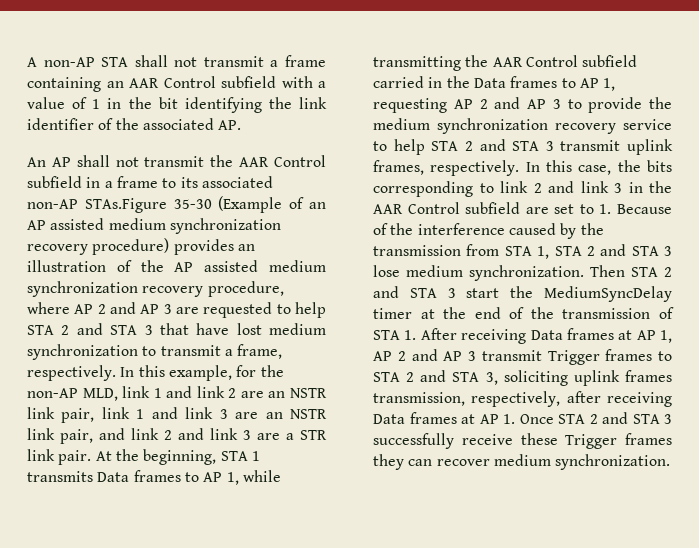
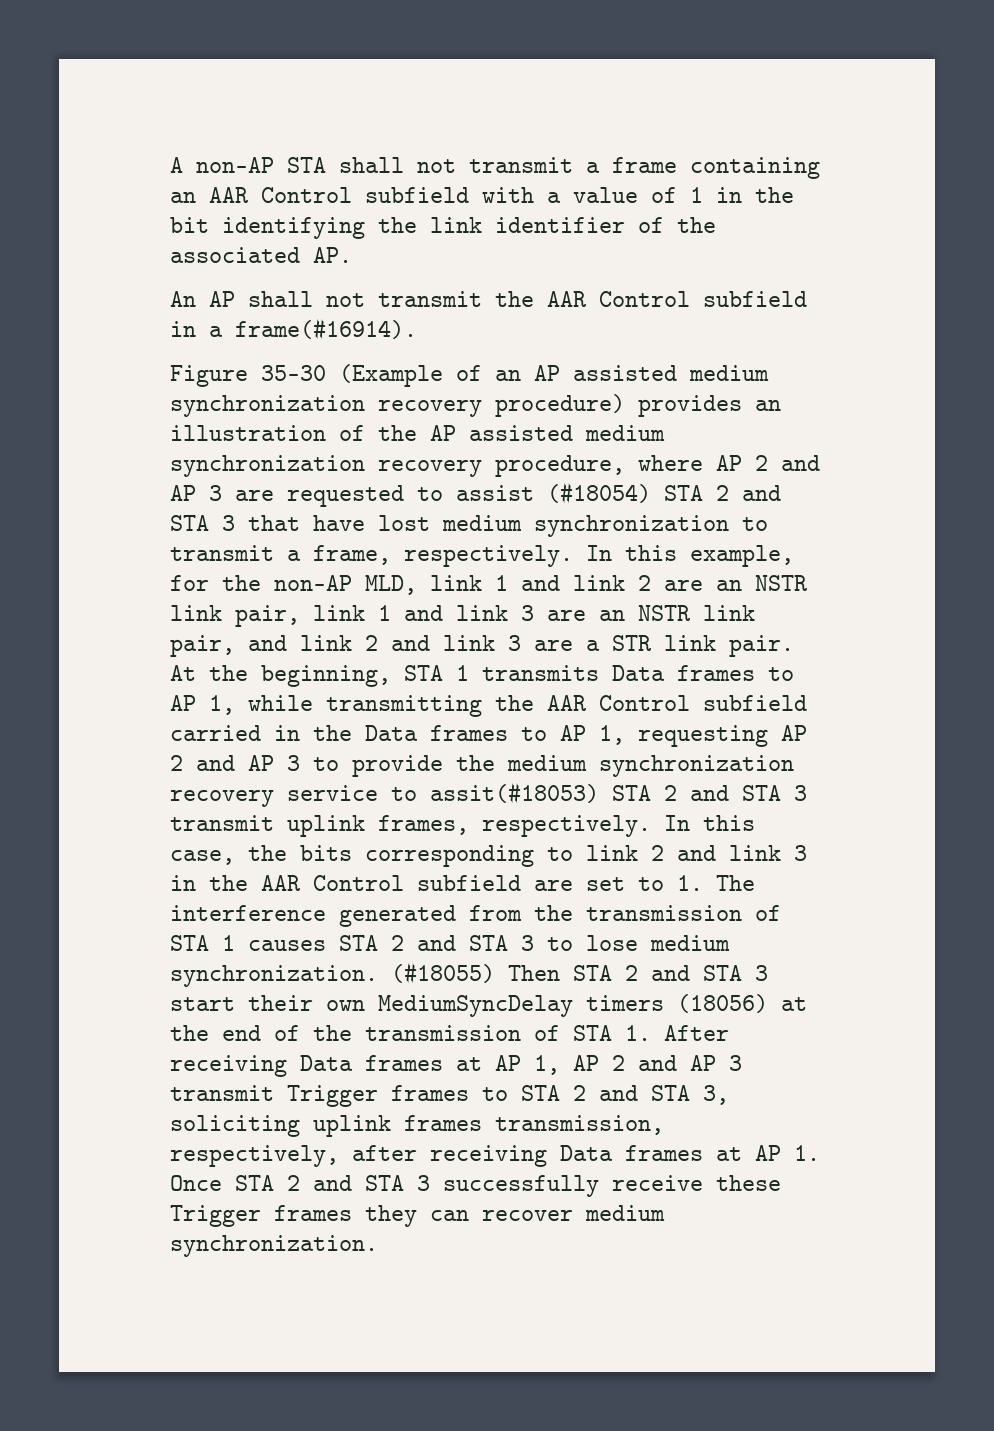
[116,176,273,188] [27,198,167,213] frame to its associated non-AP STAs.Figure -> [235,318,417,340] [170,365,248,387] frame(#16914). // Figure
[295,302,326,318] help -> [456,482,651,504] assist (#18054)
[393,139,425,155] help -> [430,782,599,804] assit(#18053)
[617,204,672,214] [373,223,604,239] [373,244,672,259] Because of the interference caused by the transmission from STA 1, STA 2 and STA 3 -> [716,875,755,891] [170,905,781,927] [170,935,573,951] The interference generated from the transmission of STA 1 causes STA 2 and STA 3 to
(584, 273) none -> [391,962,495,984] (#18055)
[510,286,672,302] [373,308,412,319] the MediumSyncDelay timer -> [248,994,768,1017] their own MediumSyncDelay timers (18056)

